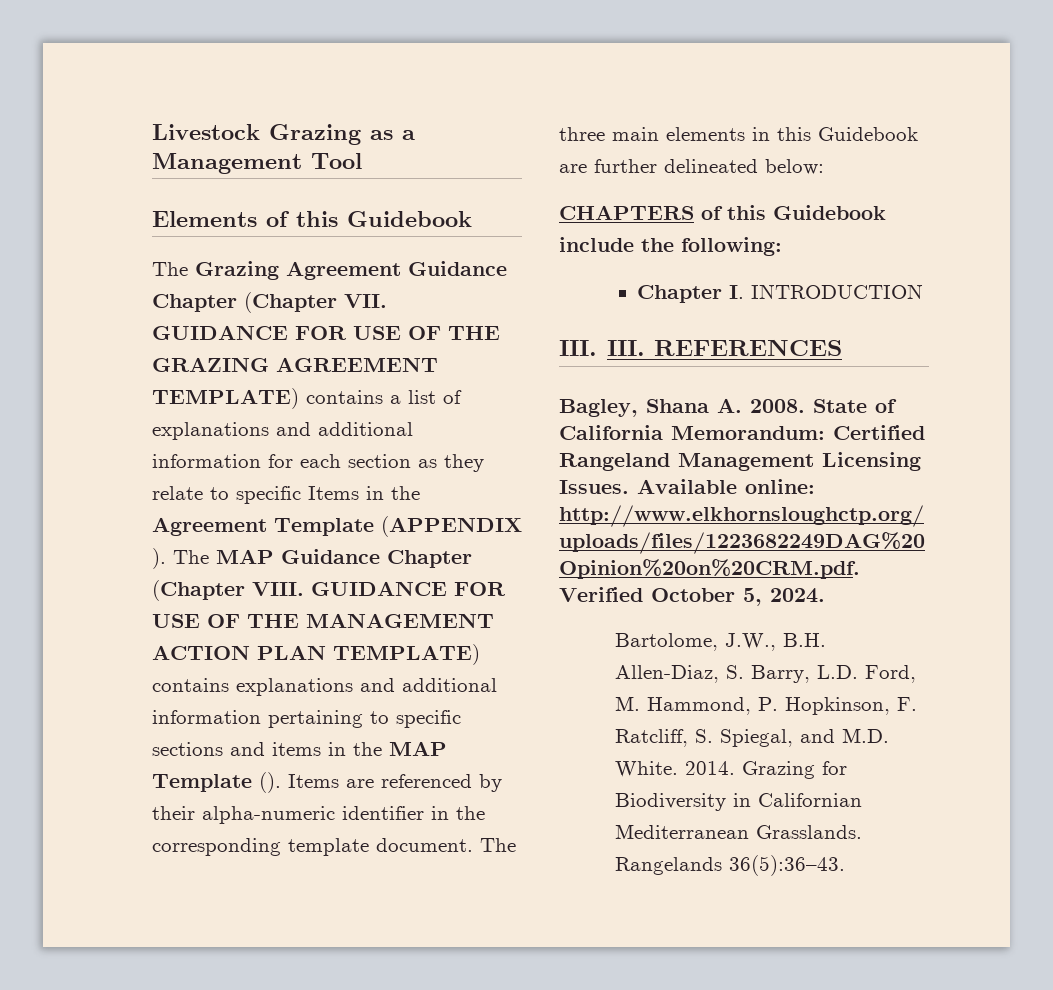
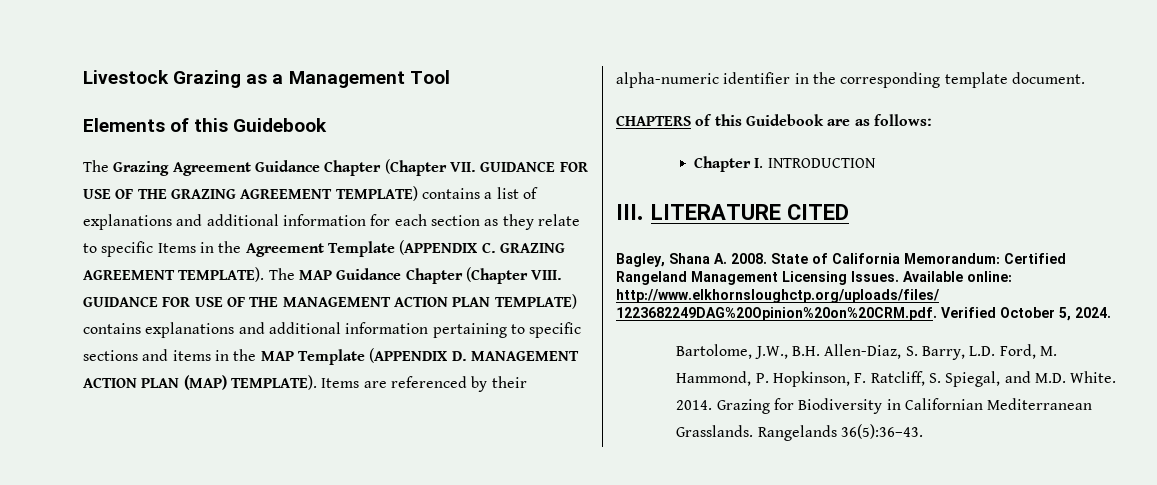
[152,548,166,569] ). -> [481,242,565,253] [83,267,265,282] C. GRAZING AGREEMENT TEMPLATE).
[259,772,281,793] (). -> [369,348,579,363] [83,375,317,390] (APPENDIX D. MANAGEMENT ACTION PLAN (MAP) TEMPLATE).
[480,838,516,852] [559,127,918,141] [559,159,824,175] The three main elements in this Guidebook are further delineated below: -> (1085, 78) none
[559,237,782,256] include the following: -> [827,114,932,126] are as follows:
[607,339,843,356] III. REFERENCES -> [651,204,849,220] LITERATURE CITED

